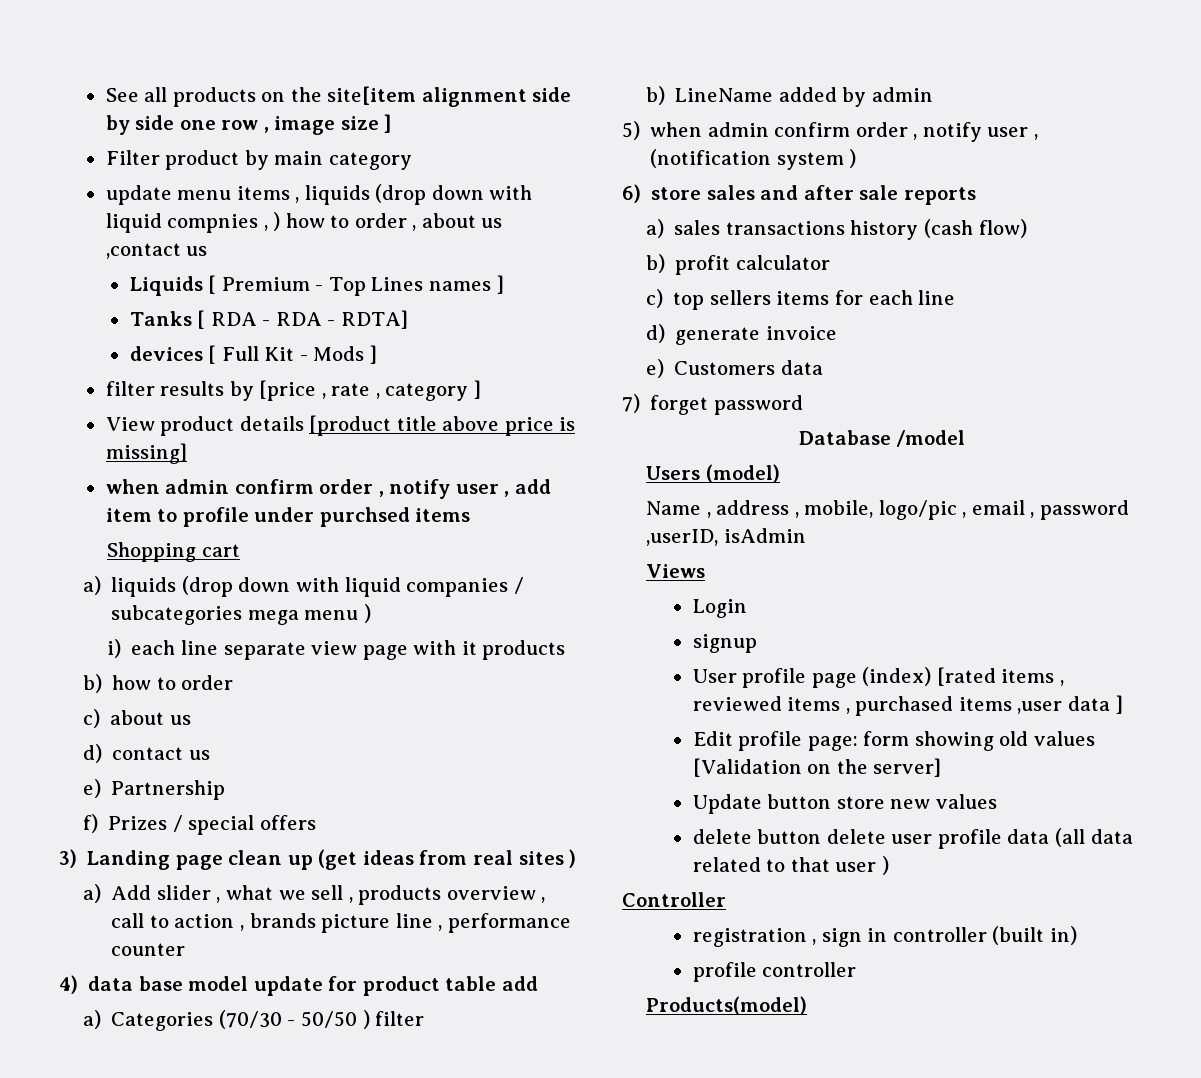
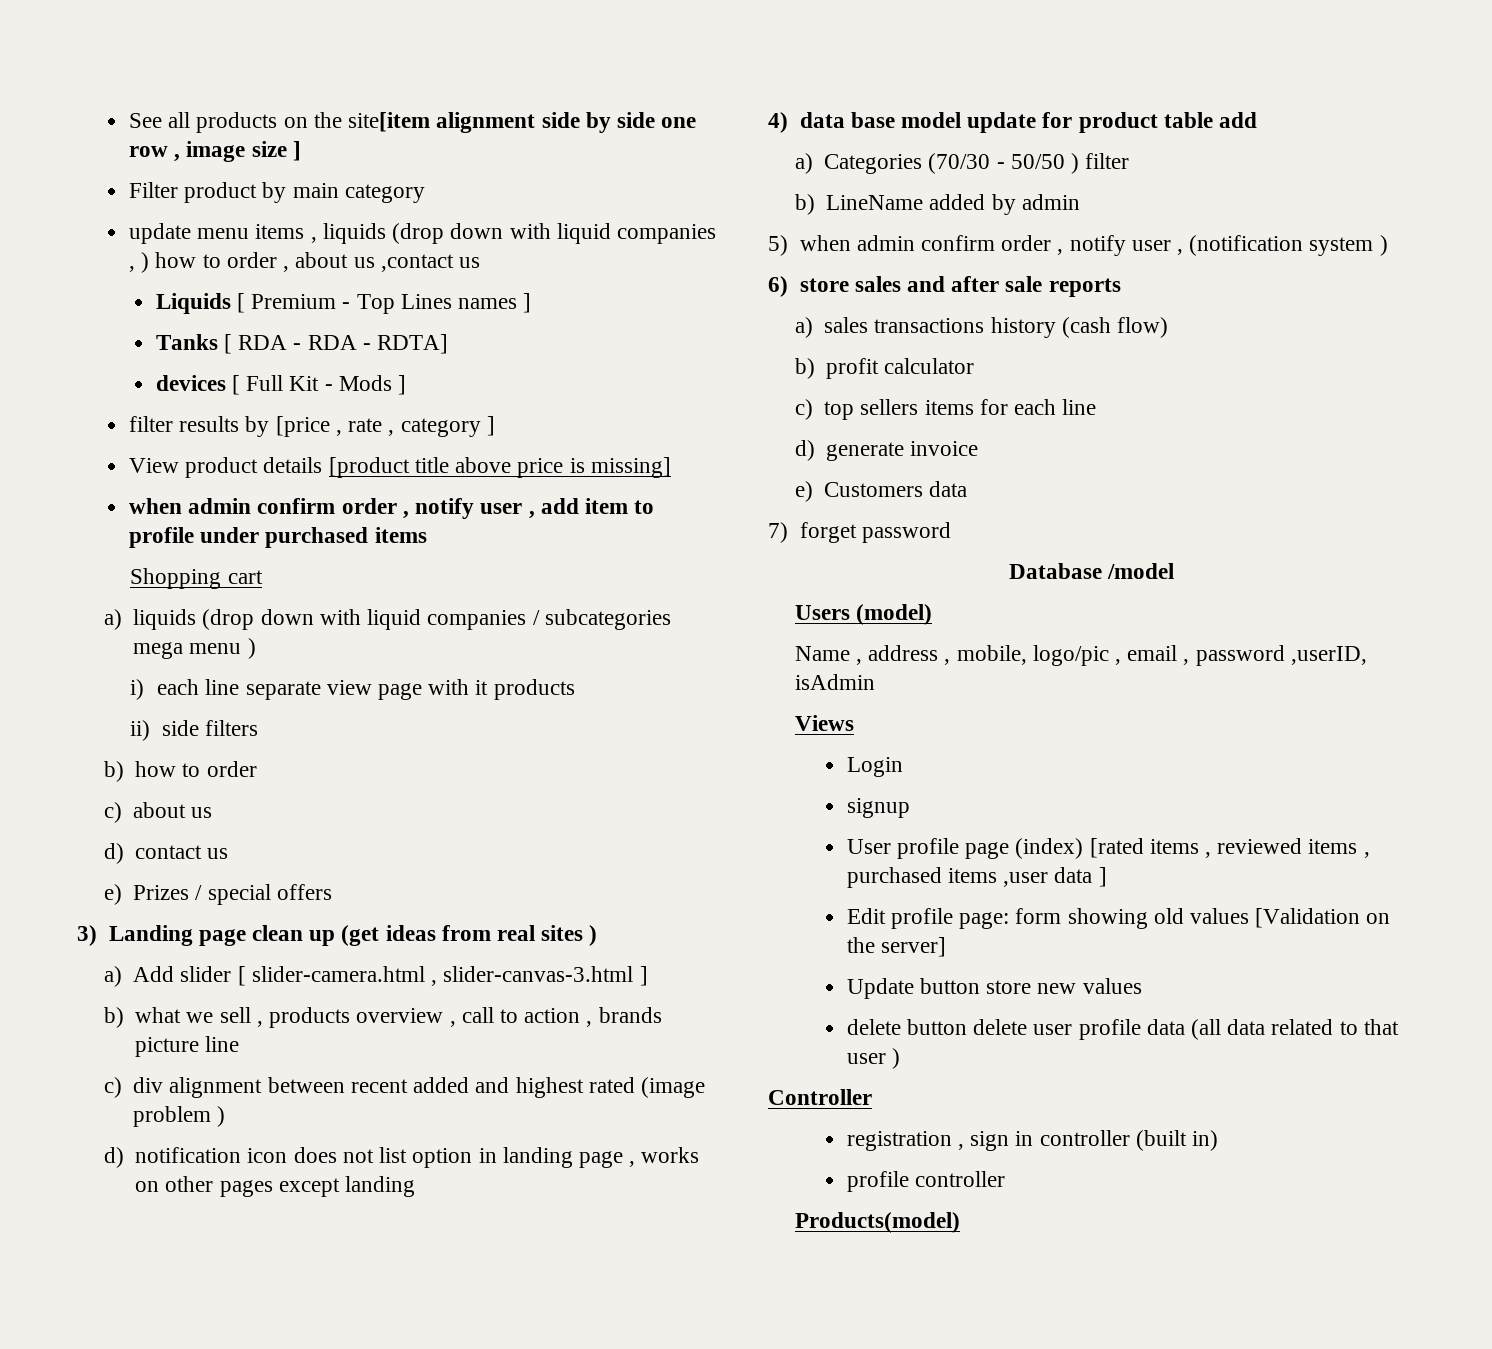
[167,214,259,233] compnies -> [616,224,716,244] companies
[319,507,410,527] purchsed -> [265,527,369,548] purchased
(566, 650) none -> [130,720,259,741] // ii) side filters
[111,780,226,800] [83,814,99,833] Partnership // f) -> (122, 894) none
[216,897,221,903] , -> [237,966,648,986] [103,1007,124,1028] [ slider-camera.html , slider-canvas-3.html ] // b)
[438,913,571,933] [111,943,186,956] , performance counter -> [103,1077,705,1098] [133,1106,226,1127] [103,1147,700,1168] [135,1176,416,1197] // c) div alignment between recent added and highest rated (image problem ) // d) notification icon does not list option in landing page , works on other pages except landing

